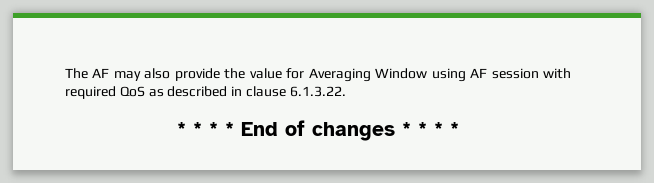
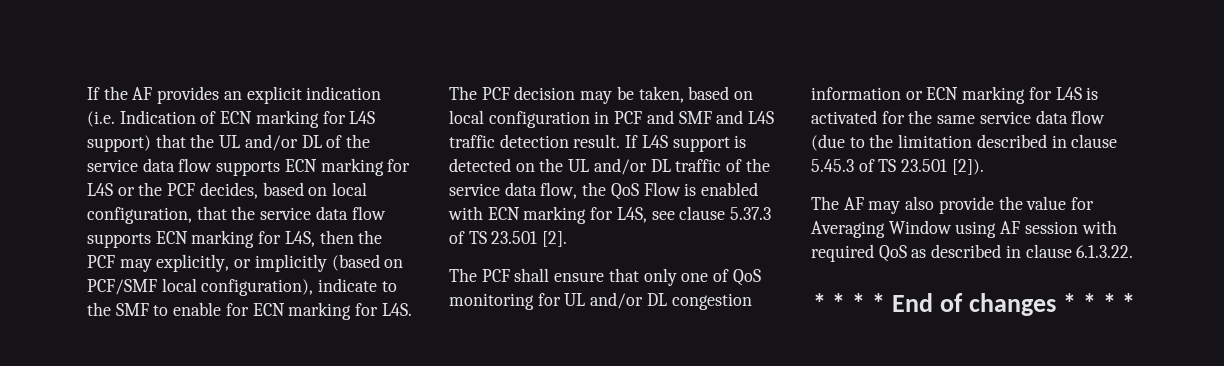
(65, 73) none -> [87,86,382,104] [87,110,376,128] [87,134,371,152] [87,158,411,176] [87,182,368,199] [87,206,386,224] [87,230,383,248] [87,254,404,272] [87,278,397,296] [87,302,412,320] [449,86,754,104] [449,110,775,128] [449,134,747,152] [449,158,770,175] [449,182,759,200] [448,206,772,224] [449,231,568,247] [449,268,761,286] [449,292,752,310] [811,86,1099,104] [811,110,1106,124] [811,134,1118,151] [811,159,984,175] If the AF provides an explicit indication (i.e. Indication of ECN marking for L4S support) that the UL and/or DL of the service data flow supports ECN marking for L4S or the PCF decides, based on local configuration, that the service data flow supports ECN marking for L4S, then the PCF may explicitly, or implicitly (based on PCF/SMF local configuration), indicate to the SMF to enable for ECN marking for L4S. The PCF decision may be taken, based on local configuration in PCF and SMF and L4S traffic detection result. If L4S support is detected on the UL and/or DL traffic of the service data flow, the QoS Flow is enabled with ECN marking for L4S, see clause 5.37.3 of TS 23.501 [2]. // The PCF shall ensure that only one of QoS monitoring for UL and/or DL congestion information or ECN marking for L4S is activated for the same service data flow (due to the limitation described in clause 5.45.3 of TS 23.501 [2]). //

